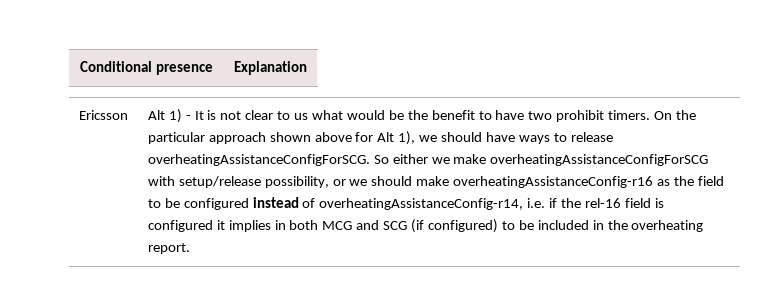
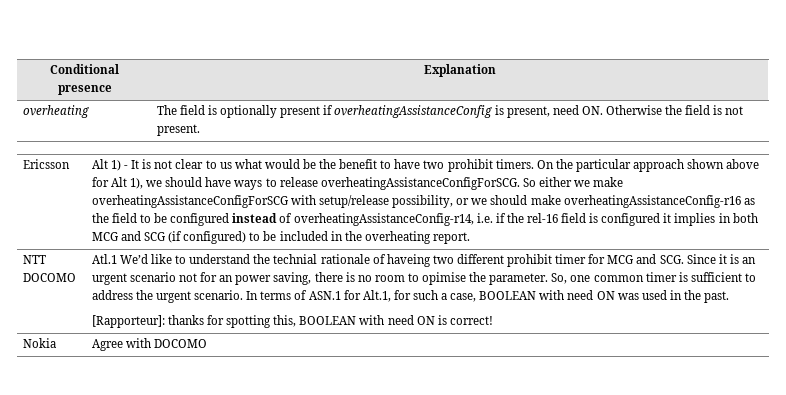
(307, 68) none -> [22,105,89,118] [156,105,744,118] [156,124,200,136] // overheating | The field is optionally present if overheatingAssistanceConfig is present, need ON. Otherwise the field is not present.
(190, 248) none -> [22,255,46,264] [22,273,76,282] [91,254,757,267] [91,272,757,285] [91,290,730,303] [91,315,493,328] [22,338,56,348] [91,338,208,351] // NTT DOCOMO | Atl.1 We’d like to understand the technial rationale of haveing two different prohibit timer for MCG and SCG. Since it is an urgent scenario not for an power saving, there is no room to opimise the parameter. So, one common timer is sufficient to address the urgent scenario. In terms of ASN.1 for Alt.1, for such a case, BOOLEAN with need ON was used in the past. // [Rapporteur]: thanks for spotting this, BOOLEAN with need ON is correct! // Nokia | Agree with DOCOMO

